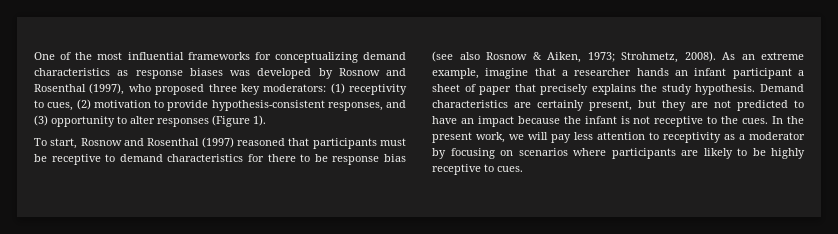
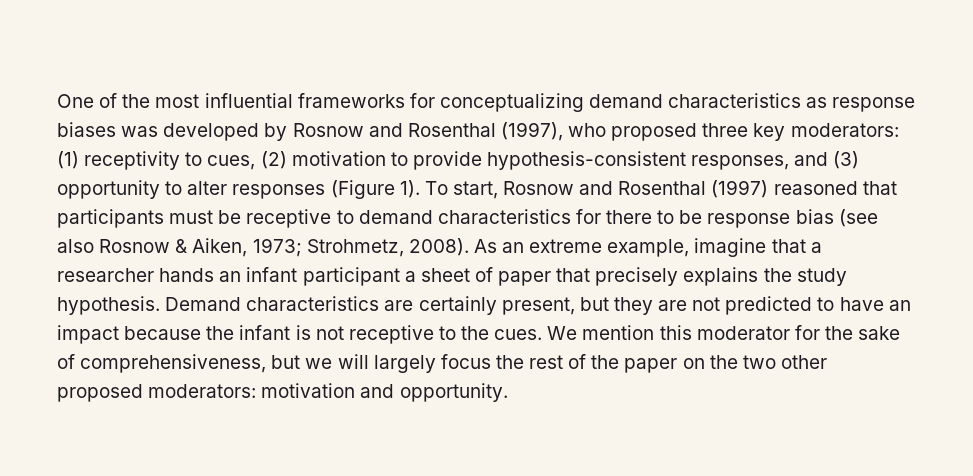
(266, 120) // -> (420, 189) none
[772,116,804,124] [432,132,805,143] [432,148,805,159] [432,164,523,175] In the present work, we will pay less attention to receptivity as a moderator by focusing on scenarios where participants are likely to be highly receptive to cues. -> [547,325,901,340] [57,354,827,373] [57,383,508,402] We mention this moderator for the sake of comprehensiveness, but we will largely focus the rest of the paper on the two other proposed moderators: motivation and opportunity.

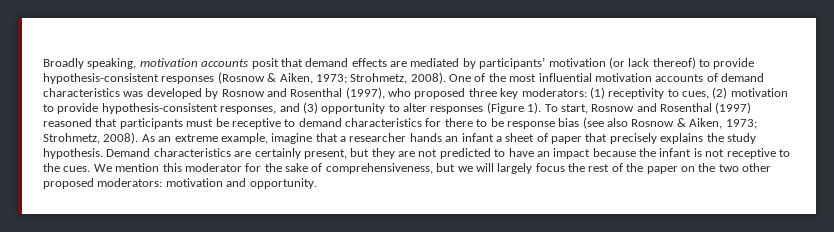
(57, 101) none -> [43,57,755,69] [43,72,446,84] Broadly speaking, motivation accounts posit that demand effects are mediated by participants’ motivation (or lack thereof) to provide hypothesis-consistent responses (Rosnow & Aiken, 1973; Strohmetz, 2008).
[297,93,916,112] [57,122,116,137] frameworks for conceptualizing demand characteristics as response biases -> [594,73,764,82] [43,88,120,97] motivation accounts of demand characteristics
[302,267,400,286] participant -> (494, 137) none

